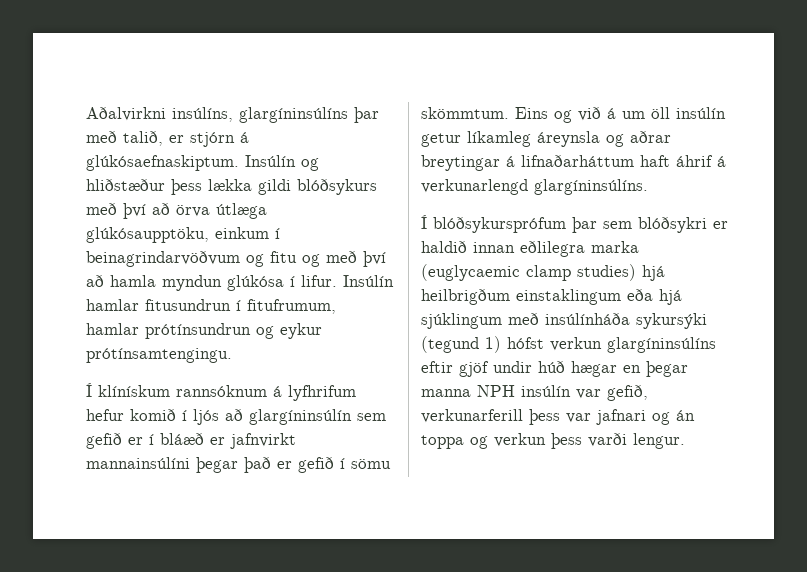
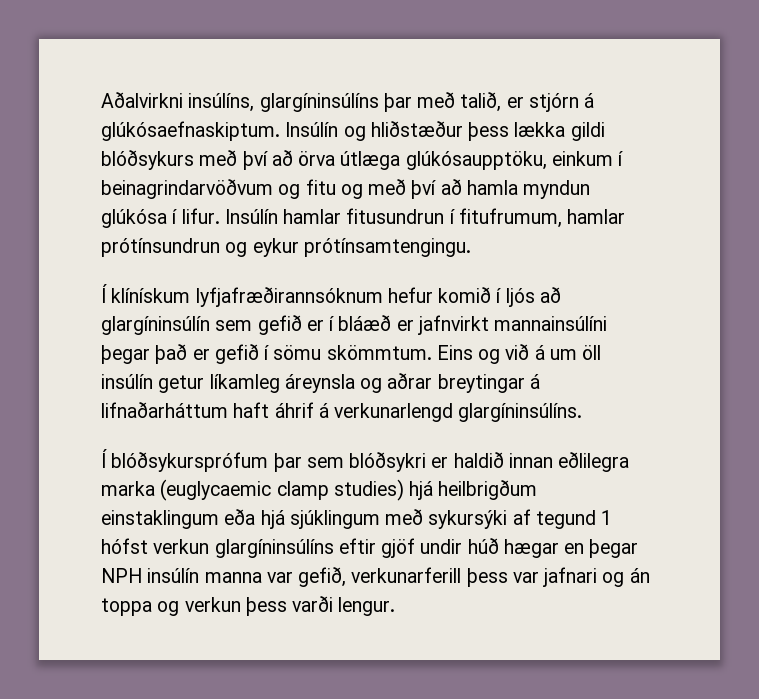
[176,385,356,401] rannsóknum á lyfhrifum -> [195,286,383,307] lyfjafræðirannsóknum
[545,313,707,329] [421,336,501,353] insúlínháða sykursýki (tegund 1) -> [428,509,613,529] sykursýki af tegund 1
[421,389,471,397] manna -> (639, 548) none
(571, 391) none -> [204,572,262,583] manna

